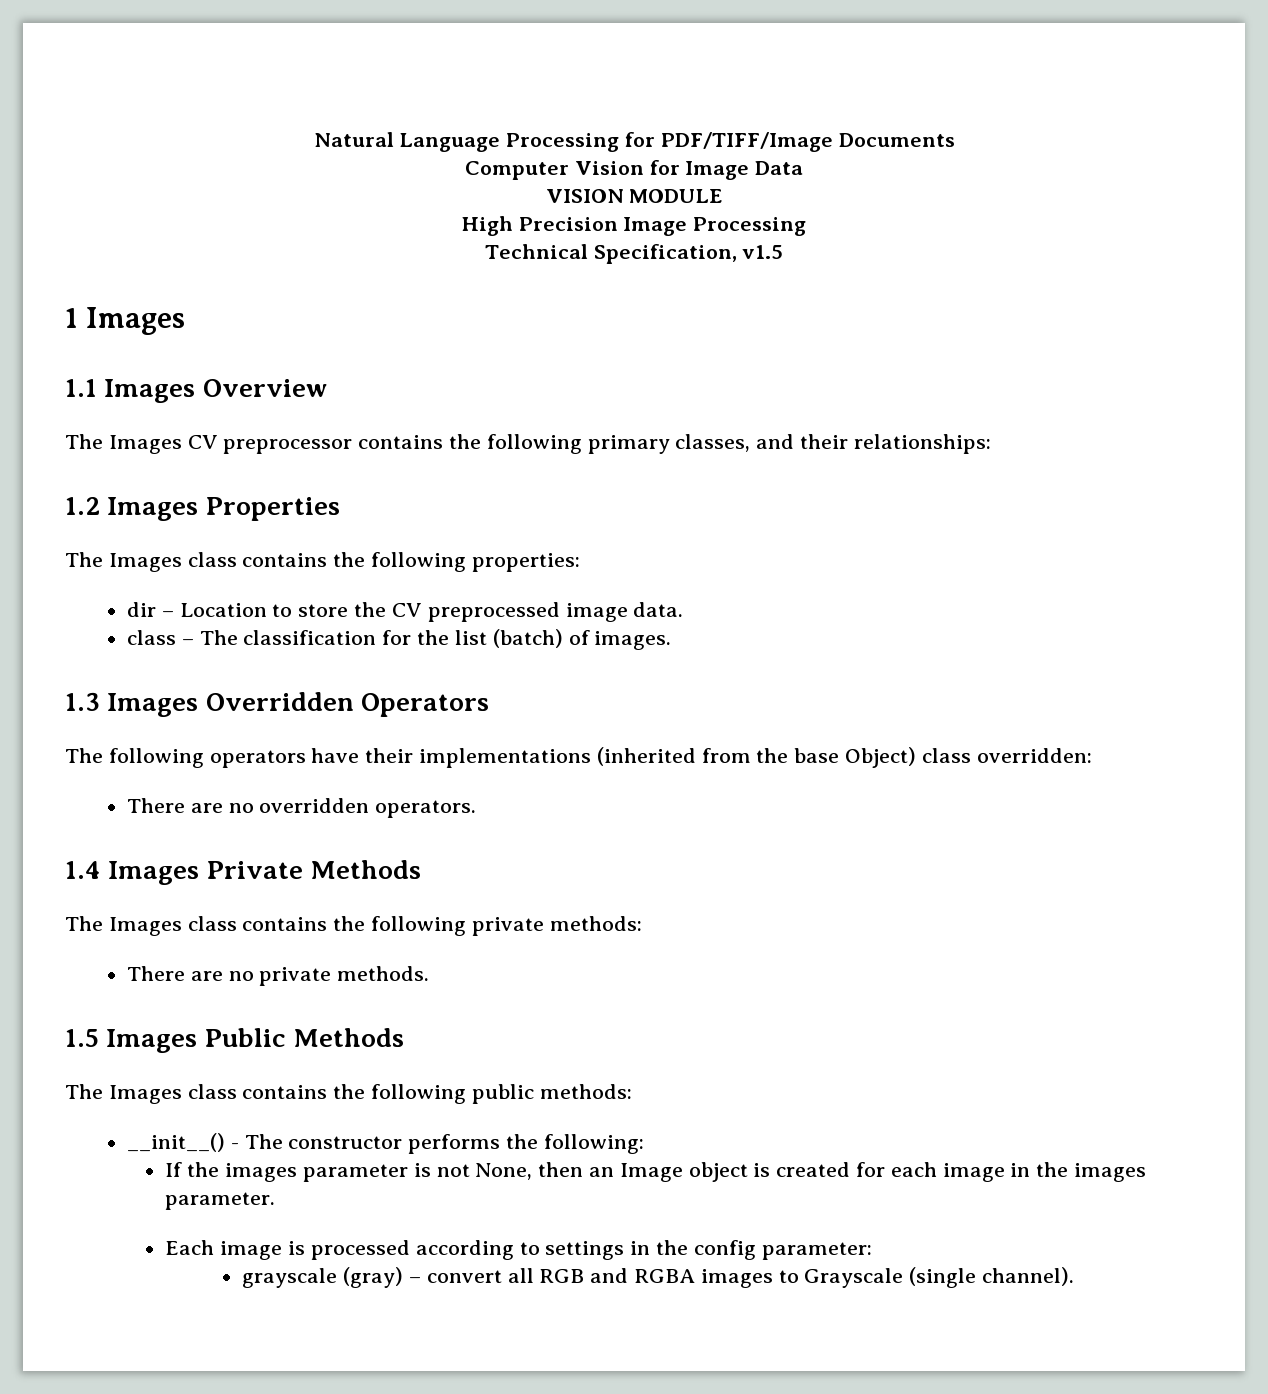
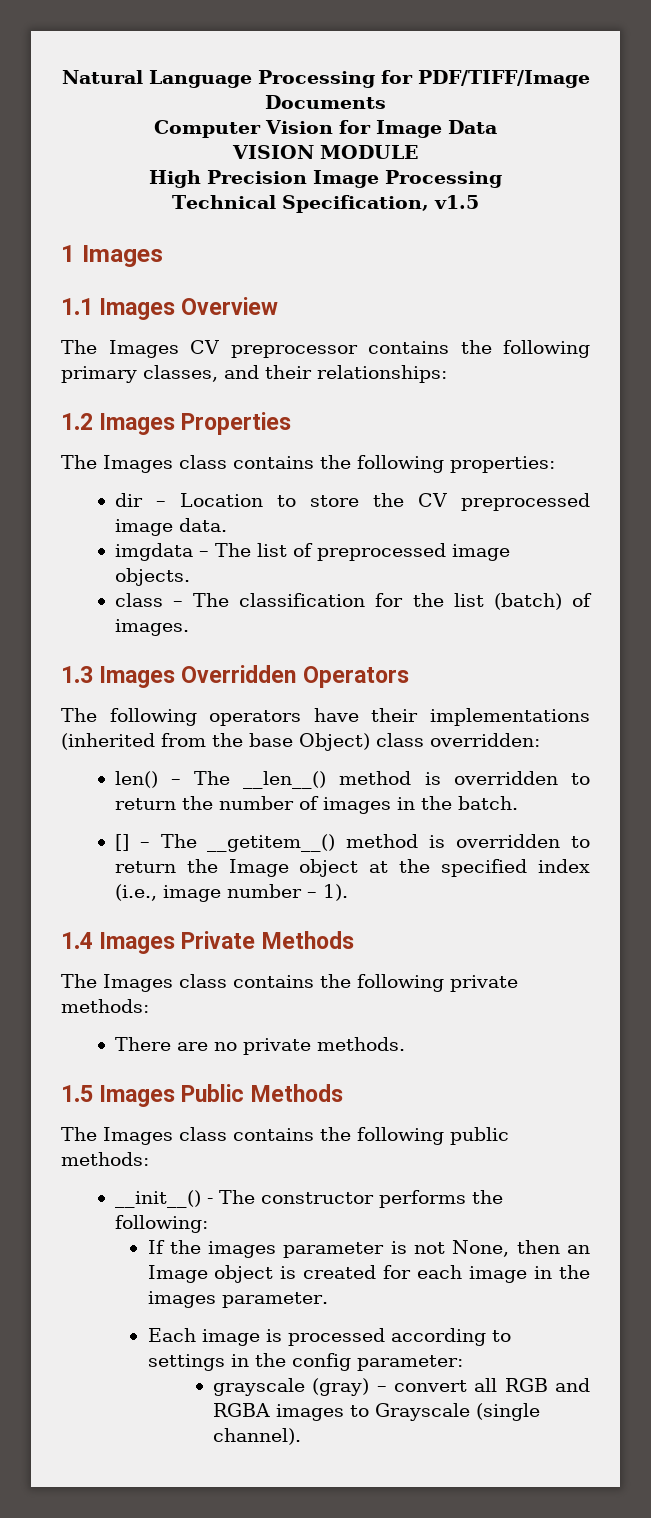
(684, 609) none -> [114,543,510,561] [114,568,190,586] // imgdata – The list of preprocessed image objects.
[127,798,477,818] There are no overridden operators. -> [114,771,590,789] [114,796,518,814] [114,834,590,852] [114,859,590,877] [114,884,348,902] len() – The __len__() method is overridden to return the number of images in the batch. // [] – The __getitem__() method is overridden to return the Image object at the specified index (i.e., image number – 1).

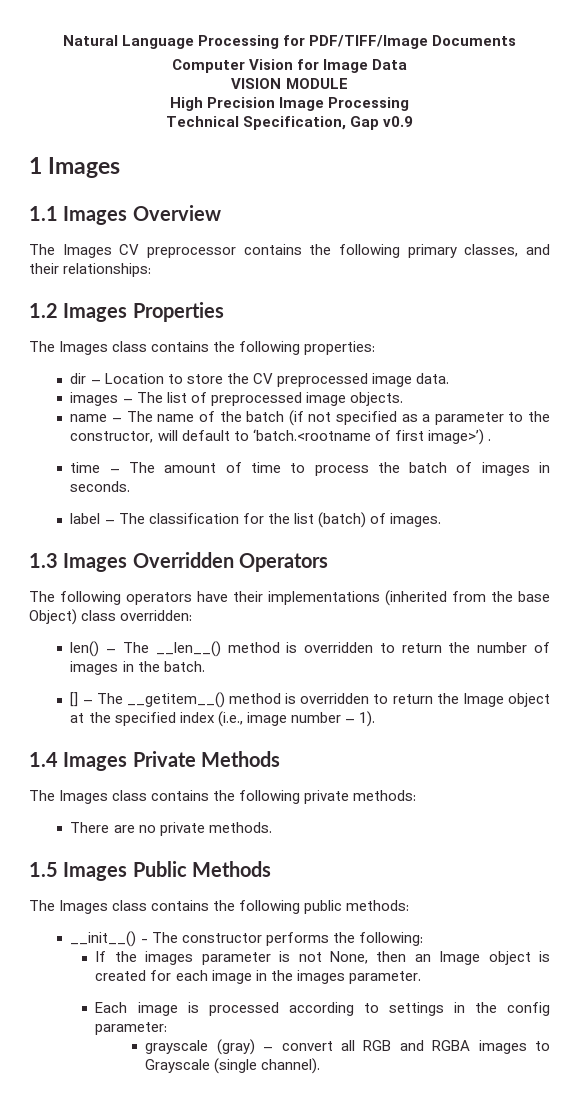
[433,195,479,209] v1.5 -> [350,116,414,130] Gap v0.9
[114,543,193,561] imgdata -> [70,392,119,406] images
[114,593,163,607] class -> [70,410,550,426] [70,429,491,445] [70,462,551,476] [70,481,131,492] [70,513,101,524] name – The name of the batch (if not specified as a parameter to the constructor, will default to ‘batch.<rootname of first image>’) . // time – The amount of time to process the batch of images in seconds. // label

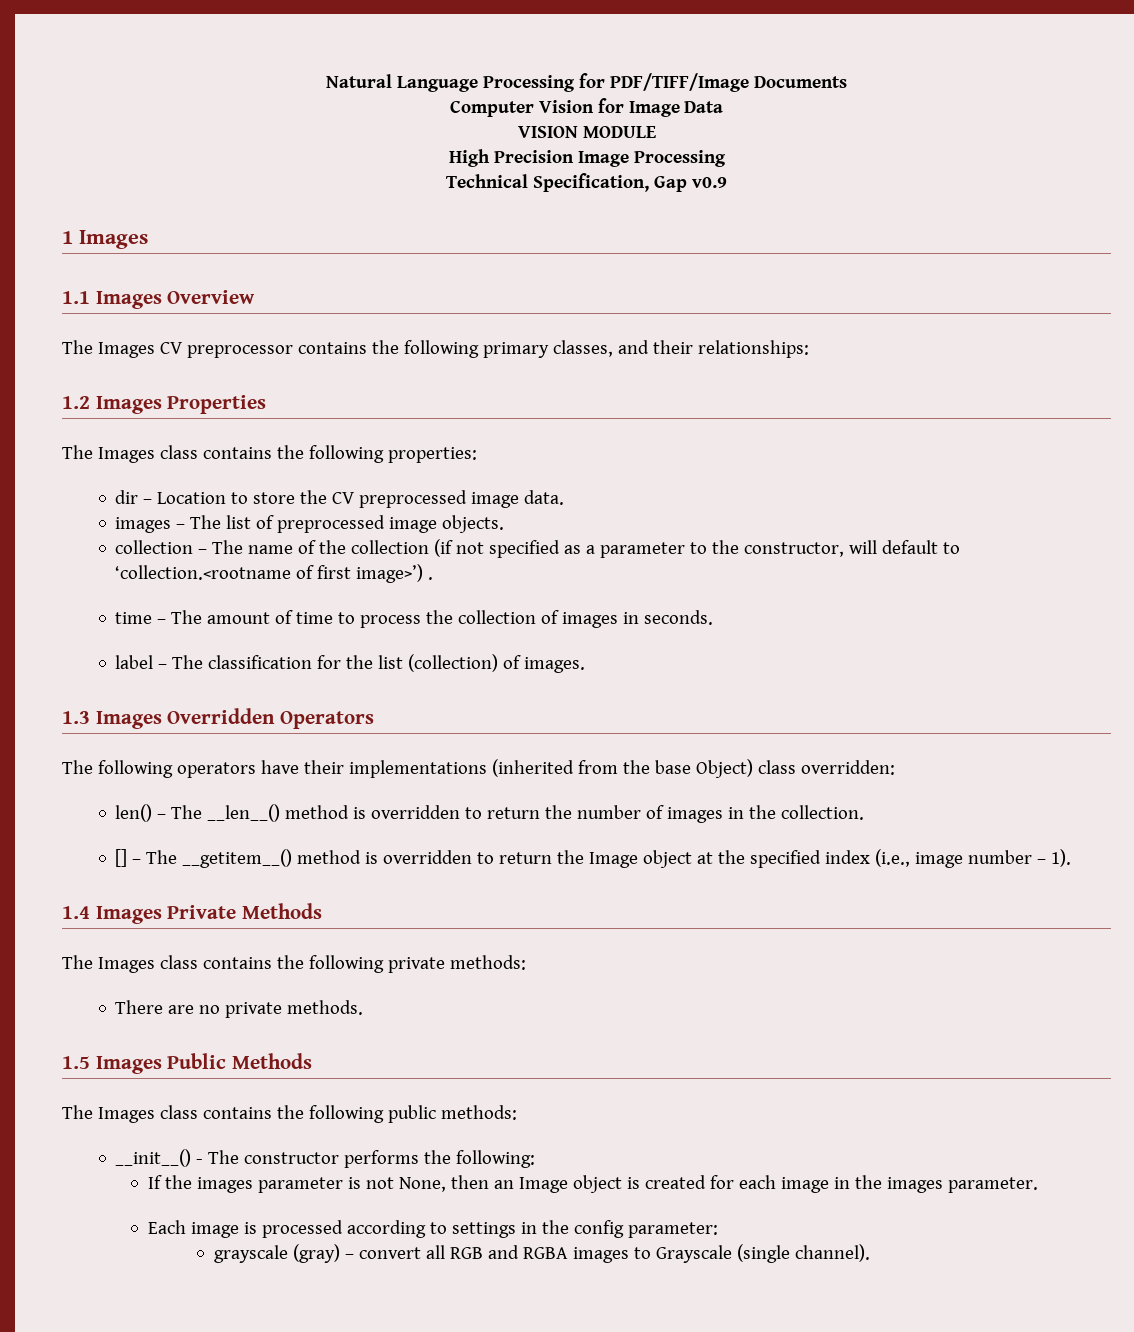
[70,414,108,422] name -> [115,540,194,554] collection
[246,411,285,422] batch -> [351,540,430,554] collection
[252,429,371,441] ‘batch.<rootname -> [115,565,292,580] ‘collection.<rootname
[409,462,448,473] batch -> [458,610,537,624] collection
[317,512,366,528] (batch) -> [408,654,499,672] (collection)
[163,661,205,672] batch. -> [781,805,865,820] collection.

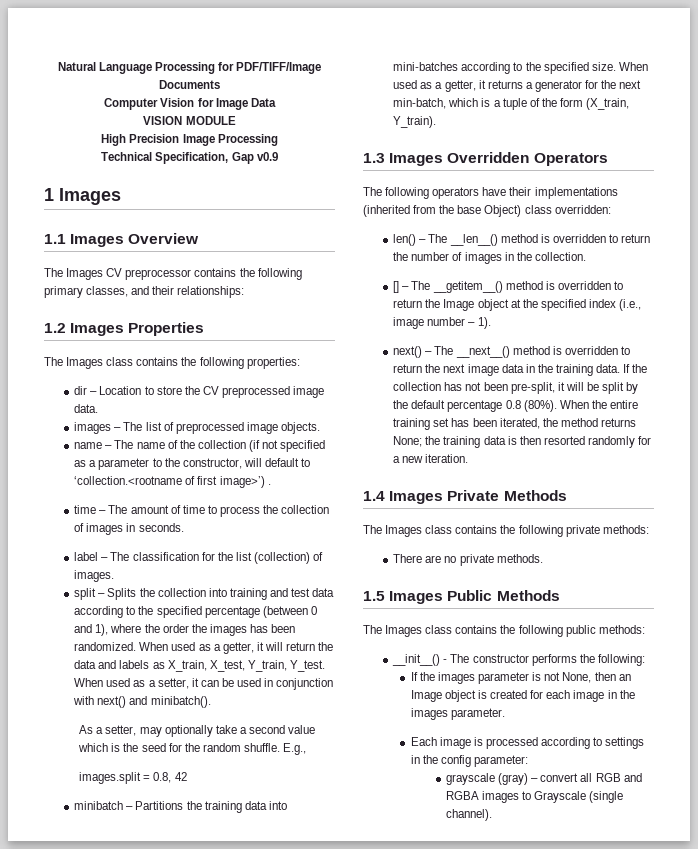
[115,540,194,554] collection -> [74,442,103,449] name
(586, 665) none -> [74,588,335,600] [74,606,317,618] [74,624,296,636] [74,642,334,654] [74,660,325,672] [74,678,334,690] [73,696,211,708] [79,725,316,737] [78,743,307,755] [79,772,187,784] [74,801,287,813] [393,62,648,74] [393,80,642,92] [393,98,630,110] [393,116,437,128] // split – Splits the collection into training and test data according to the specified percentage (between 0 and 1), where the order the images has been randomized. When used as a getter, it will return the data and labels as X_train, X_test, Y_train, Y_test. When used as a setter, it can be used in conjunction with next() and minibatch(). // As a setter, may optionally take a second value which is the seed for the random shuffle. E.g., // images.split = 0.8, 42 // minibatch – Partitions the training data into mini-batches according to the specified size. When used as a getter, it returns a generator for the next min-batch, which is a tuple of the form (X_train, Y_train).
(1072, 858) none -> [393,346,630,358] [393,364,648,376] [393,382,639,394] [393,400,638,412] [393,418,636,430] [393,436,652,448] [393,454,469,463] // next() – The __next__() method is overridden to return the next image data in the training data. If the collection has not been pre-split, it will be split by the default percentage 0.8 (80%). When the entire training set has been iterated, the method returns None; the training data is then resorted randomly for a new iteration.

